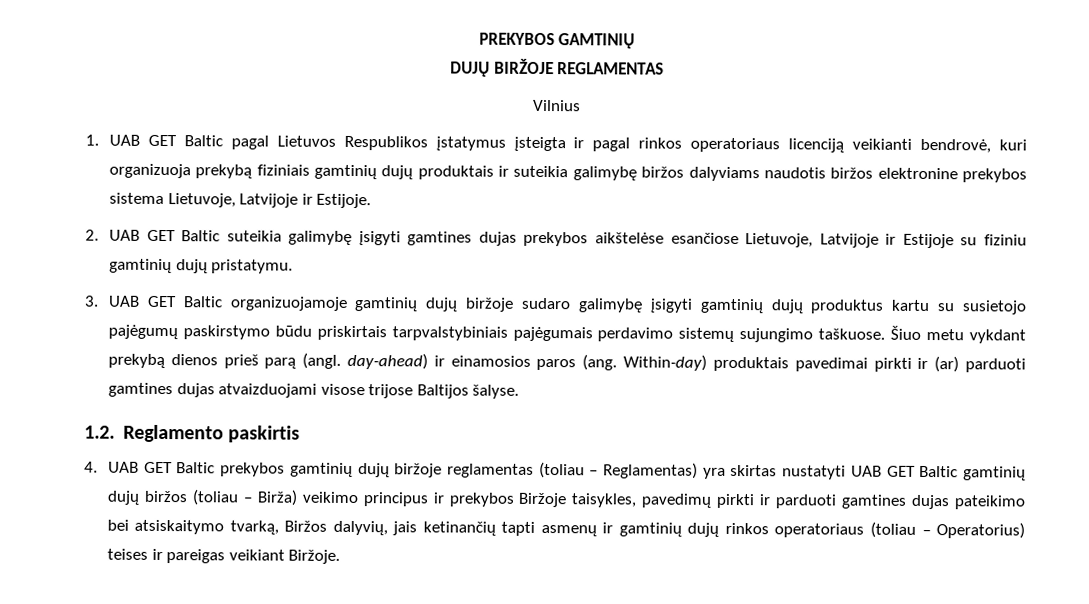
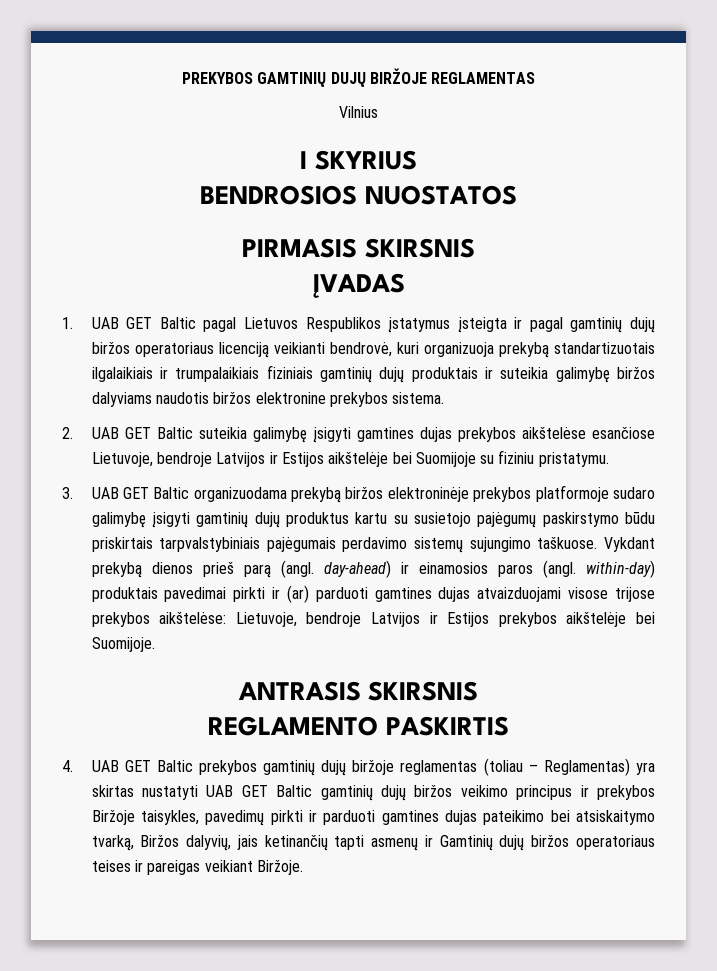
(636, 41) // -> (327, 79) none
(581, 105) none -> [300,150,417,170] [200,185,517,205] [242,238,475,258] [312,273,405,298] // I SKYRIUS // BENDROSIOS NUOSTATOS // PIRMASIS SKIRSNIS // ĮVADAS
[638,137,683,149] rinkos -> [570,317,656,333] [91,342,130,354] gamtinių dujų biržos
(253, 171) none -> [554,342,656,354] [91,367,260,382] standartizuotais ilgalaikiais ir trumpalaikiais
[108,192,372,209] sistema Lietuvoje, Latvijoje ir Estijoje. -> [392,392,445,404] sistema.
[819,233,1027,249] [108,258,208,274] Latvijoje ir Estijoje su fiziniu gamtinių dujų -> [156,450,535,467] bendroje Latvijos ir Estijos aikštelėje bei Suomijoje su fiziniu
[229,296,515,312] organizuojamoje gamtinių dujų biržoje -> [193,485,609,503] organizuodama prekybą biržos elektroninėje prekybos platformoje
[890,325,1026,344] Šiuo metu vykdant -> [604,537,655,552] Vykdant
[582,354,708,371] (ang. Within-day) -> [542,560,655,578] (angl. within-day)
[416,384,520,399] [84,424,300,443] Baltijos šalyse. // 1.2. Reglamento paskirtis -> [91,612,656,627] [91,637,155,652] [237,681,479,701] [208,716,509,736] prekybos aikštelėse: Lietuvoje, bendroje Latvijos ir Estijos prekybos aikštelėje bei Suomijoje. // ANTRASIS SKIRSNIS // REGLAMENTO PASKIRTIS
[191,489,298,506] (toliau – Birža) -> (453, 791) none
[618,521,1025,539] gamtinių dujų rinkos operatoriaus (toliau – Operatorius) -> [439,835,655,851] Gamtinių dujų biržos operatoriaus

